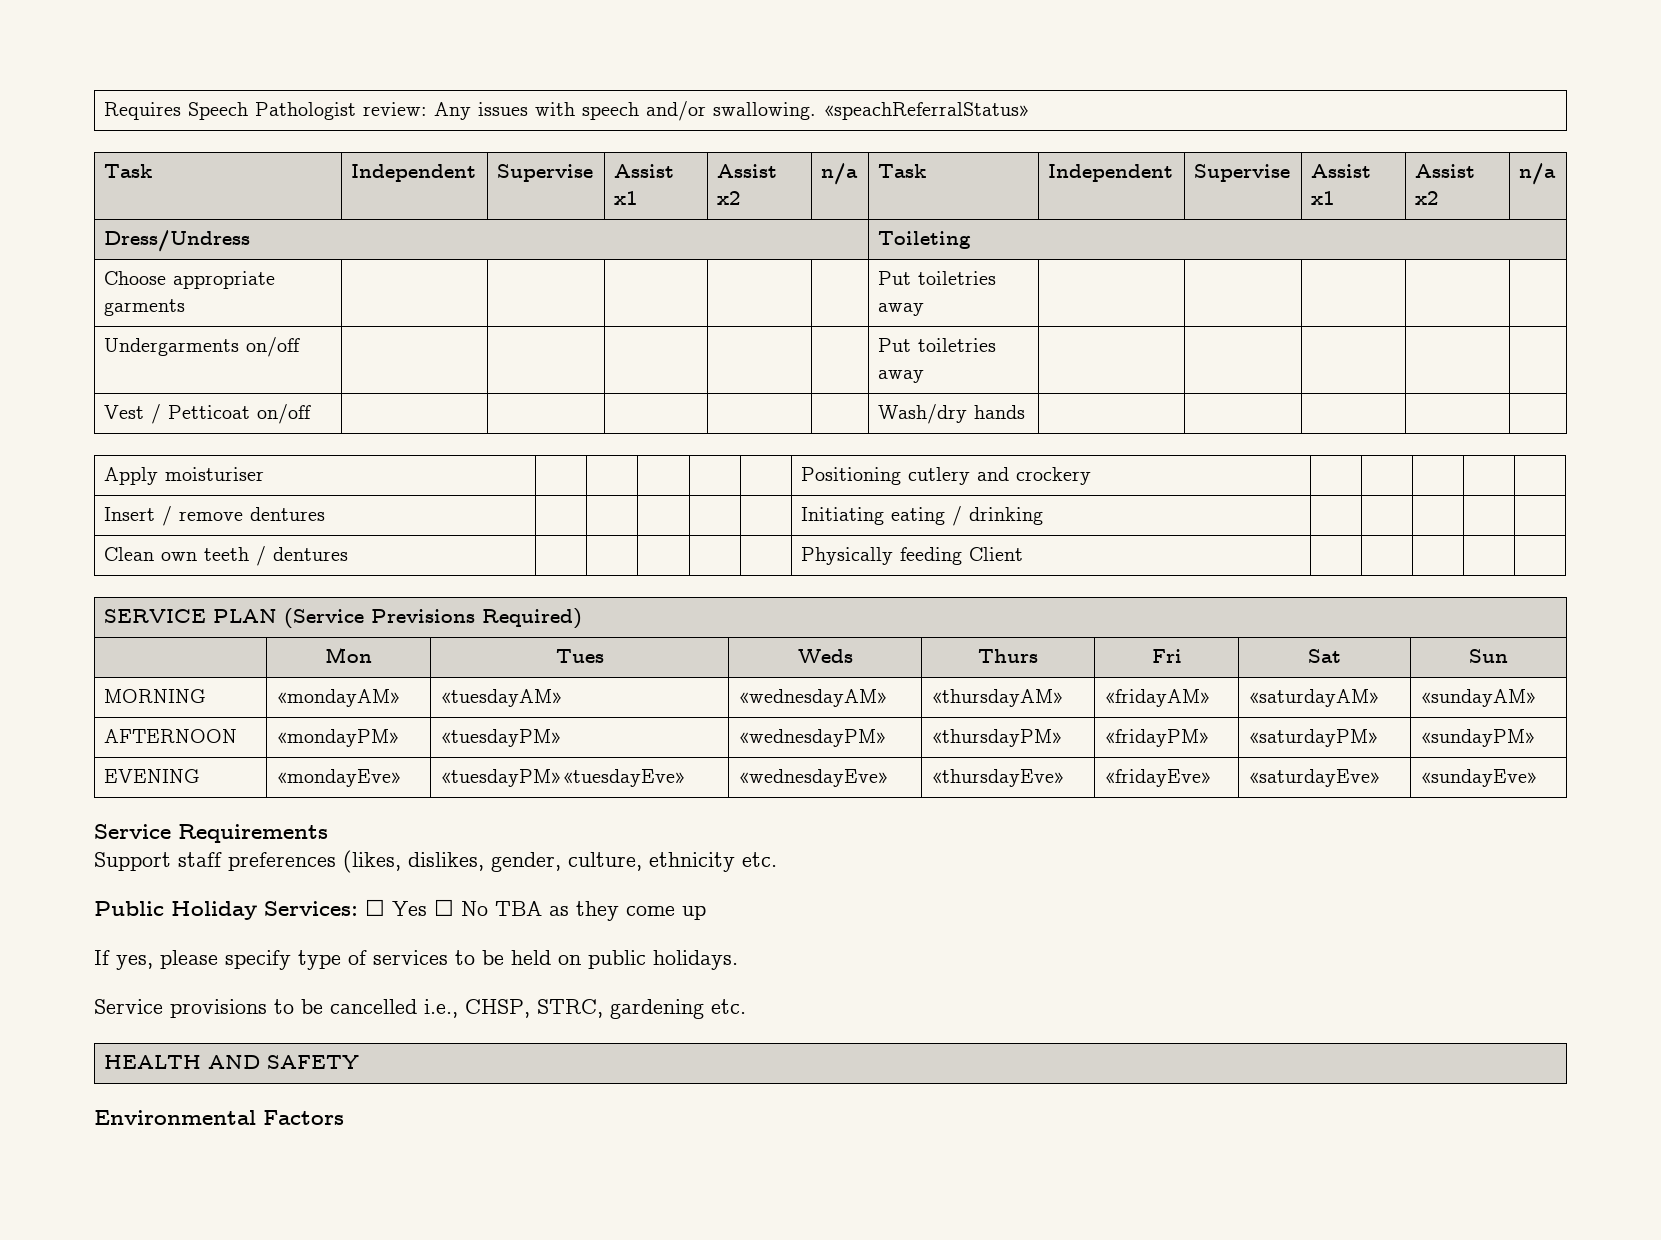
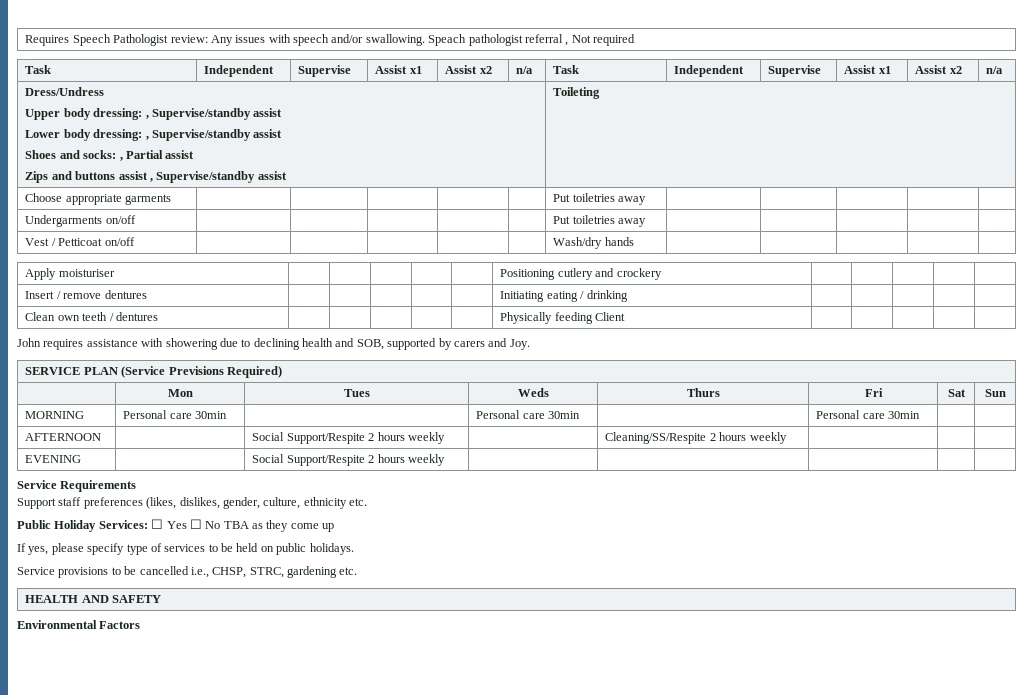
[822,102,1030,120] «speachReferralStatus» -> [428,34,636,46] Speach pathologist referral , Not required
(250, 241) none -> [25,108,283,120] [25,129,283,141] [25,150,195,161] [25,171,287,183] // Upper body dressing: , Supervise/standby assist // Lower body dressing: , Supervise/standby assist // Shoes and socks: , Partial assist // Zips and buttons assist , Supervise/standby assist
(1023, 554) none -> [17,338,530,350] // John requires assistance with showering due to declining health and SOB, supported by carers and Joy.
[275,689,401,707] [439,689,563,707] [737,689,888,707] [930,689,1064,707] [1103,689,1211,707] [1247,689,1380,707] [1419,689,1537,707] [103,729,237,743] [275,729,400,747] [439,729,562,747] [737,729,887,747] [930,729,1063,747] [1103,729,1210,747] [1247,729,1379,747] [1419,729,1536,747] [103,769,200,783] [275,769,402,787] [439,769,686,787] [737,769,889,787] [930,769,1065,787] [1103,769,1212,787] [1247,769,1381,787] [1419,769,1538,787] «mondayAM» | «tuesdayAM» | «wednesdayAM» | «thursdayAM» | «fridayAM» | «saturdayAM» | «sundayAM» // AFTERNOON | «mondayPM» | «tuesdayPM» | «wednesdayPM» | «thursdayPM» | «fridayPM» | «saturdayPM» | «sundayPM» // EVENING | «mondayEve» | «tuesdayPM»«tuesdayEve» | «wednesdayEve» | «thursdayEve» | «fridayEve» | «saturdayEve» | «sundayEve» -> [123,410,228,419] [476,410,581,419] [816,410,921,419] [25,433,102,441] [252,432,445,444] [605,432,787,444] [25,455,82,463] [252,454,445,466] Personal care 30min | | Personal care 30min | | Personal care 30min | | // AFTERNOON | | Social Support/Respite 2 hours weekly | | Cleaning/SS/Respite 2 hours weekly | | | // EVENING | | Social Support/Respite 2 hours weekly | | | | |

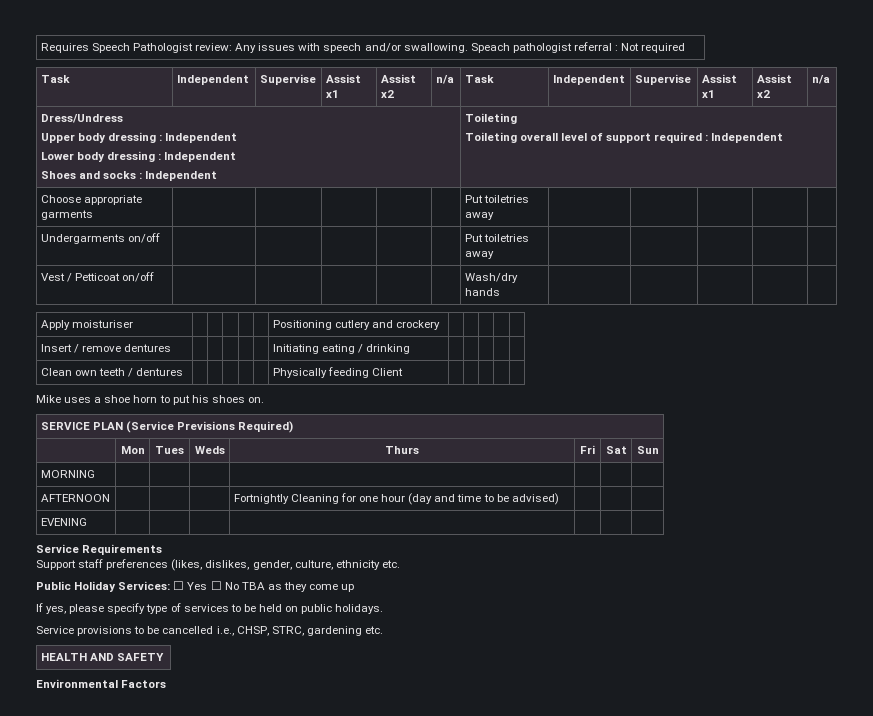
[565,42,569,46] , -> [615,45,619,51] :
[93,108,283,120] [25,129,283,141] [25,150,195,161] [25,171,287,183] [553,87,601,99] dressing: , Supervise/standby assist // Lower body dressing: , Supervise/standby assist // Shoes and socks: , Partial assist // Zips and buttons assist , Supervise/standby assist | Toileting -> [107,132,238,143] [40,151,237,162] [40,171,218,181] [464,113,517,124] [464,132,784,143] dressing : Independent // Lower body dressing : Independent // Shoes and socks : Independent | Toileting // Toileting overall level of support required : Independent
[17,338,530,350] John requires assistance with showering due to declining health and SOB, supported by carers and Joy. -> [36,395,264,405] Mike uses a shoe horn to put his shoes on.
[123,410,228,419] [476,410,581,419] [816,410,921,419] [25,433,102,441] [252,432,445,444] [605,432,787,444] [25,455,82,463] [252,454,445,466] Personal care 30min | | Personal care 30min | | Personal care 30min | | // AFTERNOON | | Social Support/Respite 2 hours weekly | | Cleaning/SS/Respite 2 hours weekly | | | // EVENING | | Social Support/Respite 2 hours weekly -> [40,494,110,502] [233,493,559,505] [40,518,87,526] | | | | | | // AFTERNOON | | | | Fortnightly Cleaning for one hour (day and time to be advised) | | | // EVENING | |

